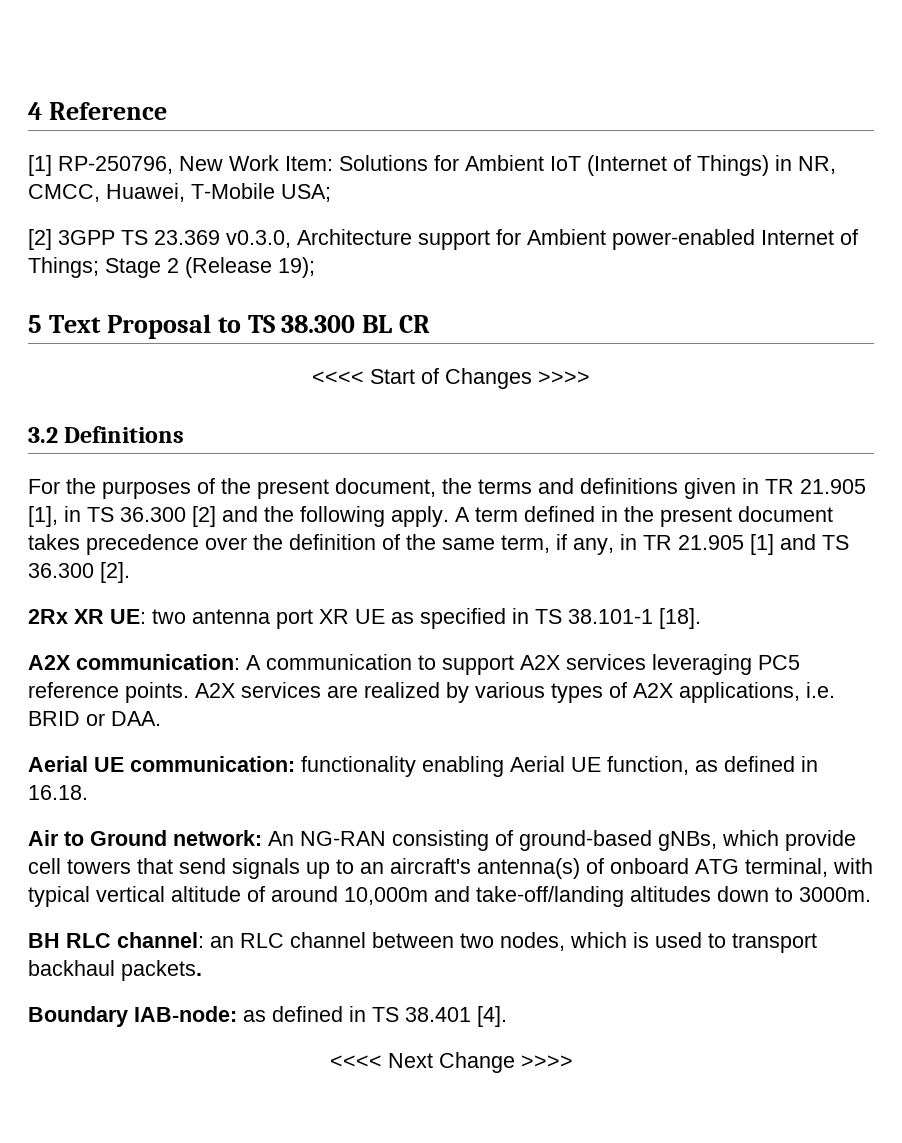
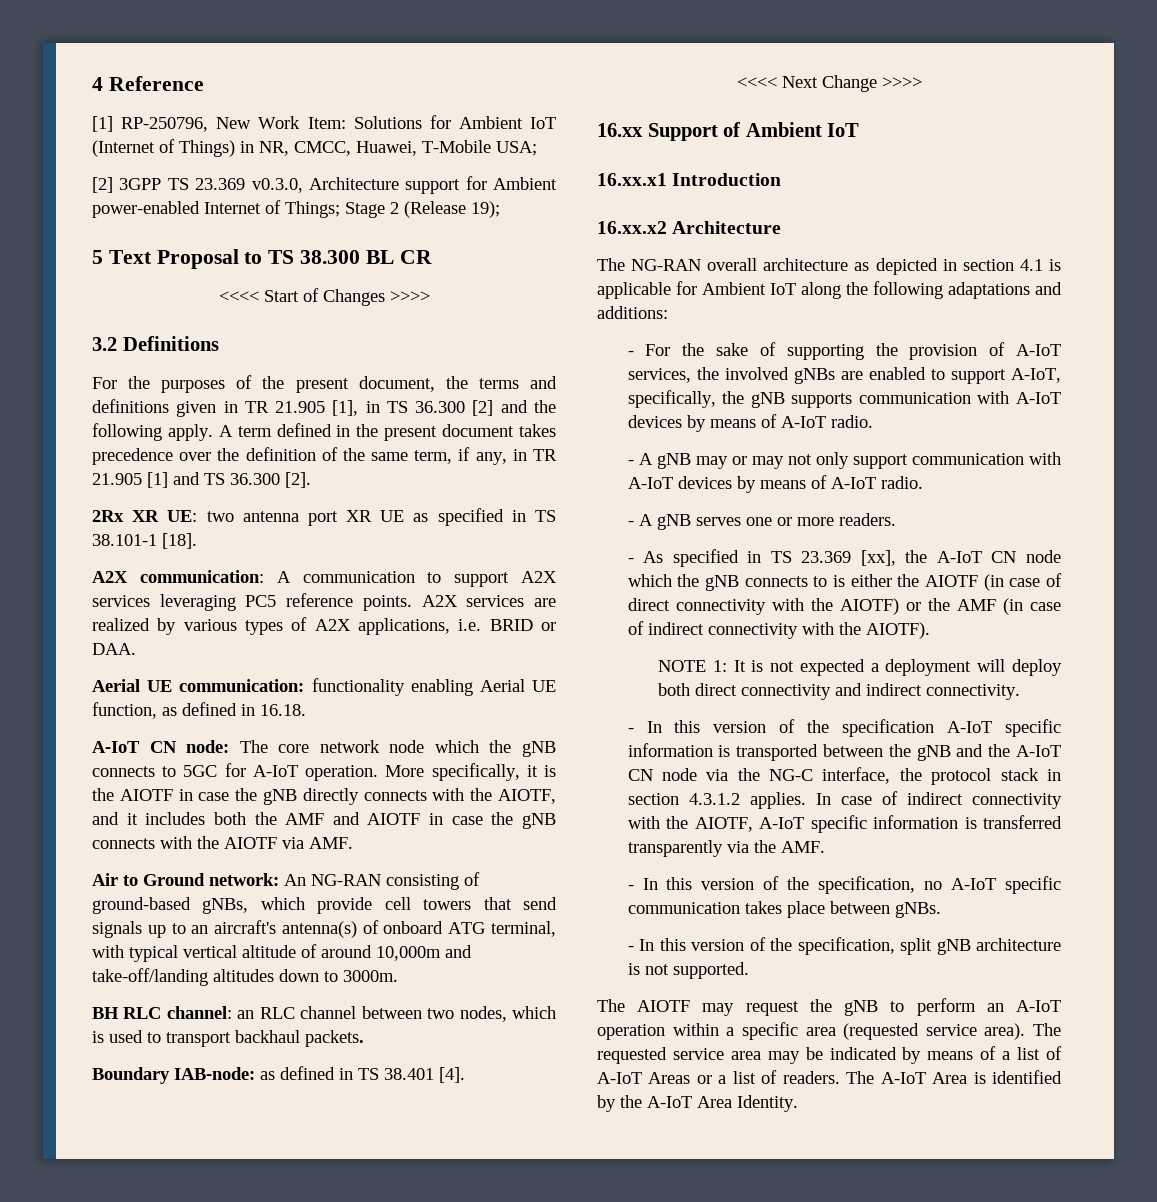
(88, 792) none -> [92,740,556,757] [92,763,556,781] [92,788,556,805] [92,812,556,829] [92,836,353,849] // A-IoT CN node: The core network node which the gNB connects to 5GC for A-IoT operation. More specifically, it is the AIOTF in case the gNB directly connects with the AIOTF, and it includes both the AMF and AIOTF in case the gNB connects with the AIOTF via AMF.
(573, 1061) none -> [597,122,860,141] [597,173,782,186] [597,221,782,234] [597,258,1061,275] [597,281,1062,299] [597,306,668,319] [627,342,1061,360] [627,367,1061,384] [627,390,1061,408] [627,414,873,432] [627,452,1061,469] [627,475,923,493] [627,513,896,530] [627,549,1061,567] [627,573,1062,591] [627,598,1061,615] [627,621,930,639] [658,659,1062,676] [658,683,1021,700] [627,719,1061,737] [627,743,1061,761] [627,767,1061,785] [627,791,1062,809] [627,815,1062,833] [627,840,825,857] [627,876,1061,894] [627,901,941,918] [627,937,1061,955] [627,962,749,979] [597,998,1061,1016] [597,1022,1061,1040] [597,1046,1062,1064] [597,1070,1062,1084] [597,1095,798,1112] // 16.xx Support of Ambient IoT // 16.xx.x1 Introduction // 16.xx.x2 Architecture // The NG-RAN overall architecture as depicted in section 4.1 is applicable for Ambient IoT along the following adaptations and additions: // - For the sake of supporting the provision of A-IoT services, the involved gNBs are enabled to support A-IoT, specifically, the gNB supports communication with A-IoT devices by means of A-IoT radio. // - A gNB may or may not only support communication with A-IoT devices by means of A-IoT radio. // - A gNB serves one or more readers. // - As specified in TS 23.369 [xx], the A-IoT CN node which the gNB connects to is either the AIOTF (in case of direct connectivity with the AIOTF) or the AMF (in case of indirect connectivity with the AIOTF). // NOTE 1: It is not expected a deployment will deploy both direct connectivity and indirect connectivity. // - In this version of the specification A-IoT specific information is transported between the gNB and the A-IoT CN node via the NG-C interface, the protocol stack in section 4.3.1.2 applies. In case of indirect connectivity with the AIOTF, A-IoT specific information is transferred transparently via the AMF. // - In this version of the specification, no A-IoT specific communication takes place between gNBs. // - In this version of the specification, split gNB architecture is not supported. // The AIOTF may request the gNB to perform an A-IoT operation within a specific area (requested service area). The requested service area may be indicated by means of a list of A-IoT Areas or a list of readers. The A-IoT Area is identified by the A-IoT Area Identity.

